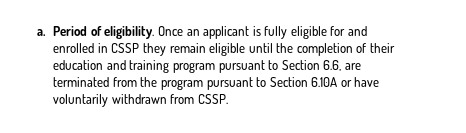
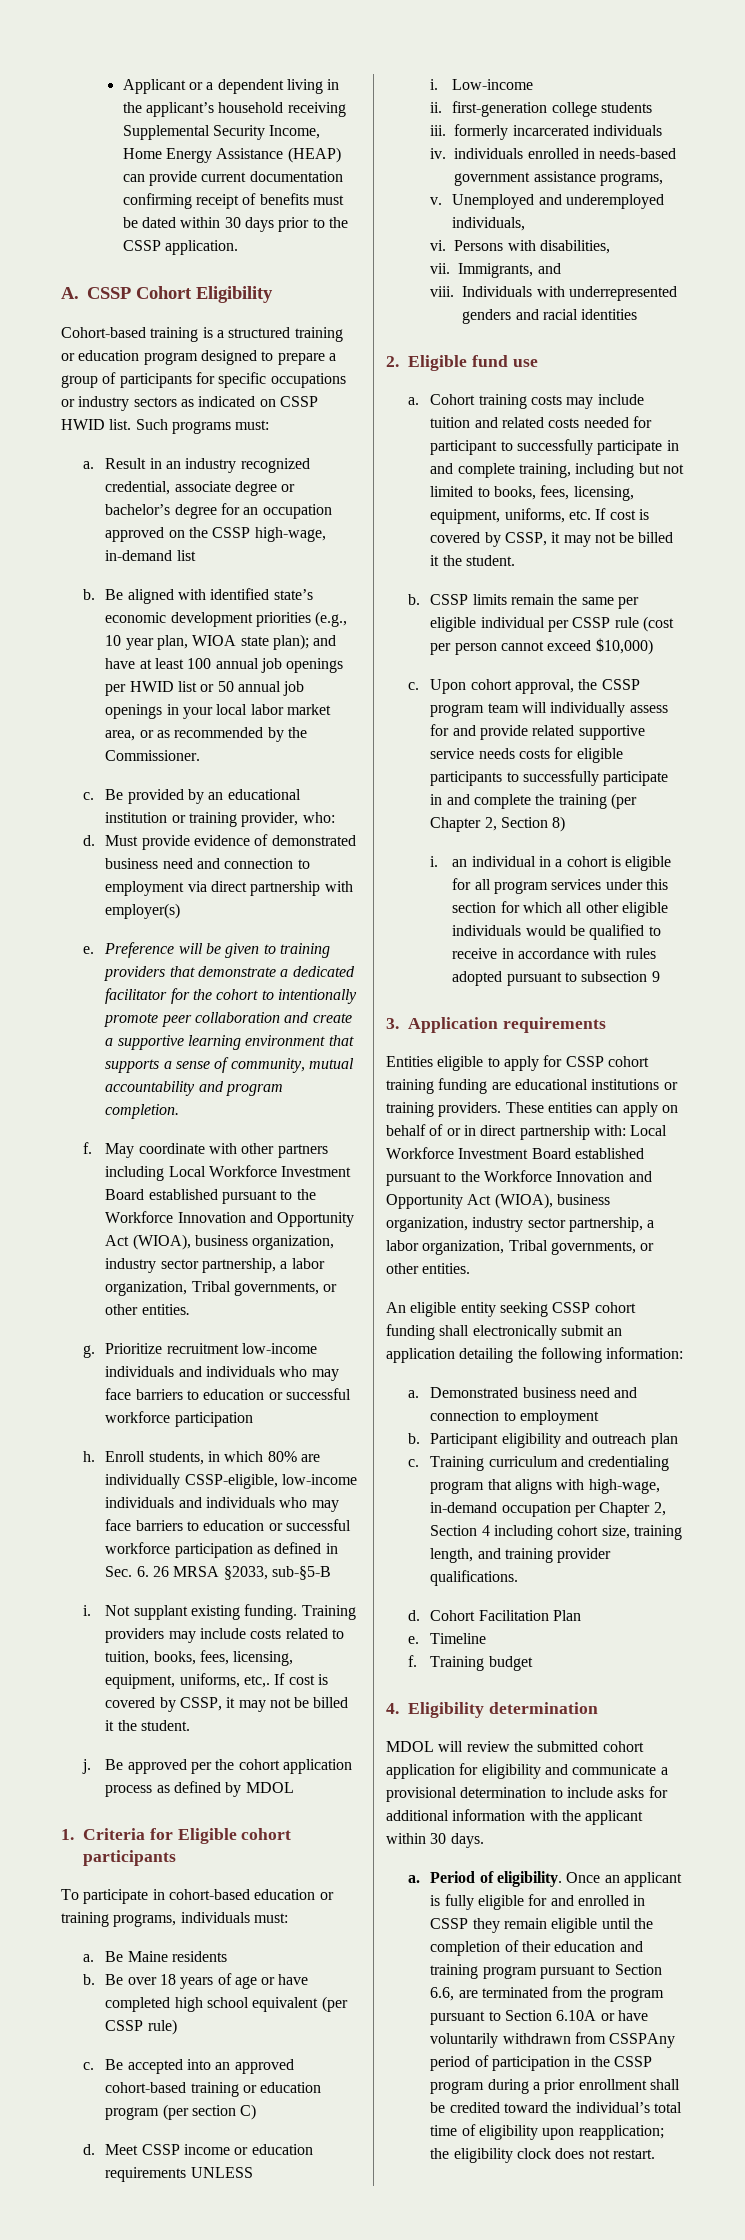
(36, 32) none -> [122,79,340,94] [122,102,346,117] [122,125,321,140] [122,147,341,163] [122,171,343,186] [122,193,345,209] [122,217,349,232] [122,240,239,255] [61,286,273,303] [61,327,343,342] [61,350,336,365] [61,372,346,388] [61,396,318,411] [61,419,270,434] [83,458,310,473] [105,481,296,496] [105,503,332,519] [105,527,326,542] [105,550,196,561] [83,588,313,604] [105,611,348,627] [105,634,337,650] [105,658,344,673] [105,681,305,696] [105,704,331,719] [105,727,307,742] [105,750,201,761] [83,789,301,804] [105,812,335,827] [83,834,356,850] [105,858,310,869] [105,881,353,896] [105,903,181,919] [83,942,330,958] [104,966,355,981] [105,988,357,1004] [104,1012,352,1027] [105,1035,354,1050] [105,1057,354,1073] [105,1081,283,1096] [105,1104,180,1119] [83,1142,328,1158] [105,1165,352,1181] [105,1189,316,1204] [105,1211,355,1227] [105,1234,335,1250] [105,1258,325,1273] [105,1281,338,1296] [105,1304,190,1315] [83,1343,317,1358] [105,1366,339,1381] [105,1388,351,1400] [105,1411,253,1427] [83,1451,320,1465] [105,1474,357,1489] [105,1497,339,1512] [105,1519,351,1531] [105,1542,338,1558] [105,1566,331,1580] [83,1604,356,1620] [105,1628,344,1643] [105,1650,294,1666] [105,1673,328,1689] [105,1697,349,1712] [105,1720,190,1731] [82,1759,352,1774] [105,1781,294,1797] [61,1828,292,1844] [83,1850,177,1866] [61,1889,334,1904] [61,1912,288,1927] [83,1951,227,1962] [83,1973,309,1989] [105,1996,348,2012] [105,2019,177,2035] [83,2059,294,2074] [105,2082,322,2097] [105,2104,257,2120] [83,2144,313,2155] [105,2167,253,2182] [430,79,534,90] [430,101,653,117] [430,124,662,140] [430,148,677,159] [454,171,663,186] [430,194,665,209] [452,217,526,231] [430,240,610,254] [430,263,561,278] [430,286,677,301] [462,309,638,324] [386,355,538,371] [408,394,644,409] [430,416,652,428] [430,439,679,455] [430,463,684,478] [430,485,634,501] [430,508,649,524] [430,532,674,547] [430,555,515,566] [408,594,639,609] [430,616,674,632] [430,638,653,655] [408,679,640,694] [430,702,668,717] [430,724,645,740] [430,747,623,763] [430,770,669,786] [430,793,637,809] [430,816,566,832] [430,856,672,871] [452,878,668,894] [452,901,668,917] [452,924,661,940] [452,948,656,959] [452,971,660,986] [386,1017,606,1033] [386,1055,649,1071] [386,1078,678,1094] [386,1102,678,1117] [386,1124,668,1140] [386,1147,644,1159] [386,1170,652,1186] [386,1193,610,1209] [386,1217,655,1232] [386,1240,655,1255] [386,1263,471,1274] [386,1302,636,1317] [386,1324,623,1340] [386,1347,684,1363] [408,1387,638,1398] [430,1410,599,1425] [408,1433,678,1448] [408,1456,670,1471] [430,1479,660,1494] [430,1502,666,1517] [430,1525,682,1540] [430,1548,612,1563] [430,1570,519,1586] [408,1610,581,1621] [408,1633,487,1644] [408,1655,533,1671] [386,1702,598,1718] [386,1741,644,1752] [386,1763,668,1779] [386,1786,668,1802] [386,1809,644,1825] [386,1833,484,1848] Applicant or a dependent living in the applicant’s household receiving Supplemental Security Income, Home Energy Assistance (HEAP) can provide current documentation confirming receipt of benefits must be dated within 30 days prior to the CSSP application. // A. CSSP Cohort Eligibility // Cohort-based training is a structured training or education program designed to prepare a group of participants for specific occupations or industry sectors as indicated on CSSP HWID list. Such programs must: // a. Result in an industry recognized credential, associate degree or bachelor’s degree for an occupation approved on the CSSP high-wage, in-demand list // b. Be aligned with identified state’s economic development priorities (e.g., 10 year plan, WIOA state plan); and have at least 100 annual job openings per HWID list or 50 annual job openings in your local labor market area, or as recommended by the Commissioner. // c. Be provided by an educational institution or training provider, who: // d. Must provide evidence of demonstrated business need and connection to employment via direct partnership with employer(s) // e. Preference will be given to training providers that demonstrate a dedicated facilitator for the cohort to intentionally promote peer collaboration and create a supportive learning environment that supports a sense of community, mutual accountability and program completion. // f. May coordinate with other partners including Local Workforce Investment Board established pursuant to the Workforce Innovation and Opportunity Act (WIOA), business organization, industry sector partnership, a labor organization, Tribal governments, or other entities. // g. Prioritize recruitment low-income individuals and individuals who may face barriers to education or successful workforce participation // h. Enroll students, in which 80% are individually CSSP-eligible, low-income individuals and individuals who may face barriers to education or successful workforce participation as defined in Sec. 6. 26 MRSA §2033, sub-§5-B // i. Not supplant existing funding. Training providers may include costs related to tuition, books, fees, licensing, equipment, uniforms, etc,. If cost is covered by CSSP, it may not be billed it the student. // j. Be approved per the cohort application process as defined by MDOL // 1. Criteria for Eligible cohort participants // To participate in cohort-based education or training programs, individuals must: // a. Be Maine residents // b. Be over 18 years of age or have completed high school equivalent (per CSSP rule) // c. Be accepted into an approved cohort-based training or education program (per section C) // d. Meet CSSP income or education requirements UNLESS // i. Low-income // ii. first-generation college students // iii. formerly incarcerated individuals // iv. individuals enrolled in needs-based government assistance programs, // v. Unemployed and underemployed individuals, // vi. Persons with disabilities, // vii. Immigrants, and // viii. Individuals with underrepresented genders and racial identities // 2. Eligible fund use // a. Cohort training costs may include tuition and related costs needed for participant to successfully participate in and complete training, including but not limited to books, fees, licensing, equipment, uniforms, etc. If cost is covered by CSSP, it may not be billed it the student. // b. CSSP limits remain the same per eligible individual per CSSP rule (cost per person cannot exceed $10,000) // c. Upon cohort approval, the CSSP program team will individually assess for and provide related supportive service needs costs for eligible participants to successfully participate in and complete the training (per Chapter 2, Section 8) // i. an individual in a cohort is eligible for all program services under this section for which all other eligible individuals would be qualified to receive in accordance with rules adopted pursuant to subsection 9 // 3. Application requirements // Entities eligible to apply for CSSP cohort training funding are educational institutions or training providers. These entities can apply on behalf of or in direct partnership with: Local Workforce Investment Board established pursuant to the Workforce Innovation and Opportunity Act (WIOA), business organization, industry sector partnership, a labor organization, Tribal governments, or other entities. // An eligible entity seeking CSSP cohort funding shall electronically submit an application detailing the following information: // a. Demonstrated business need and connection to employment // b. Participant eligibility and outreach plan // c. Training curriculum and credentialing program that aligns with high-wage, in-demand occupation per Chapter 2, Section 4 including cohort size, training length, and training provider qualifications. // d. Cohort Facilitation Plan // e. Timeline // f. Training budget // 4. Eligibility determination // MDOL will review the submitted cohort application for eligibility and communicate a provisional determination to include asks for additional information with the applicant within 30 days. //
[197,94,228,104] CSSP. -> [609,2033,676,2048] [430,2055,652,2071] [430,2079,680,2094] [430,2102,682,2113] [430,2124,664,2140] [430,2148,655,2163] CSSPAny period of participation in the CSSP program during a prior enrollment shall be credited toward the individual’s total time of eligibility upon reapplication; the eligibility clock does not restart.

